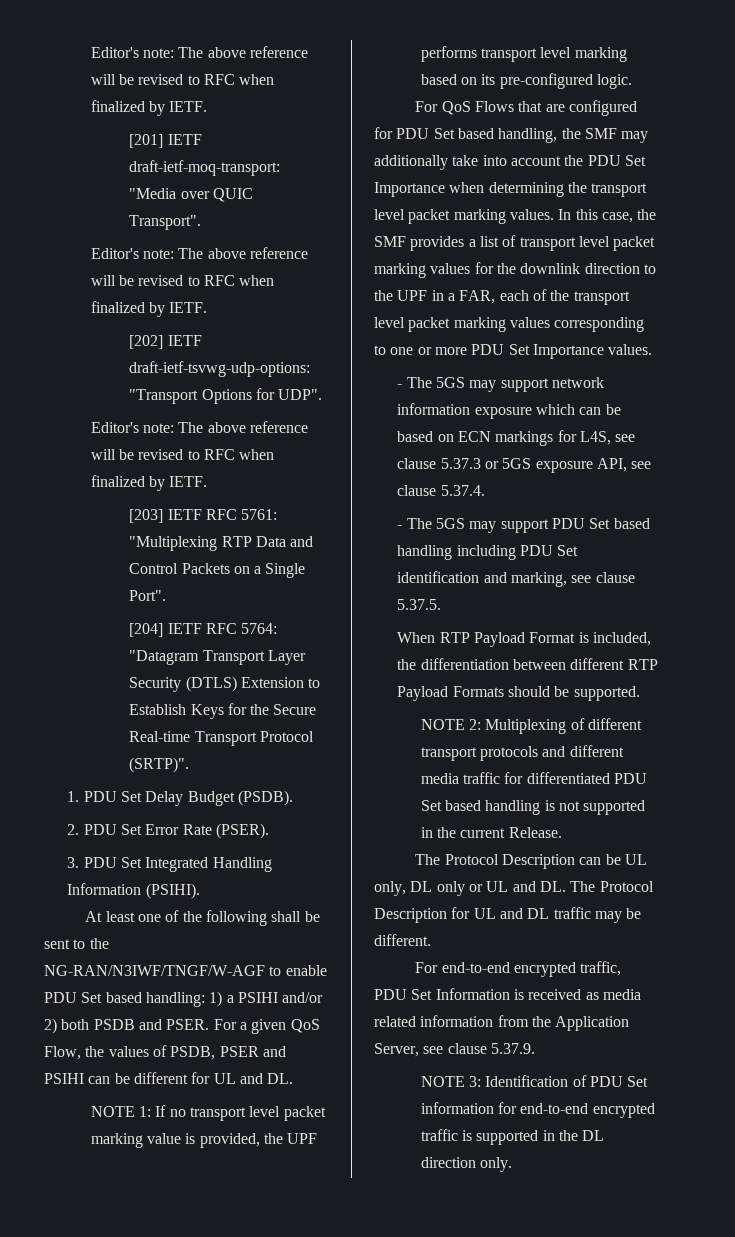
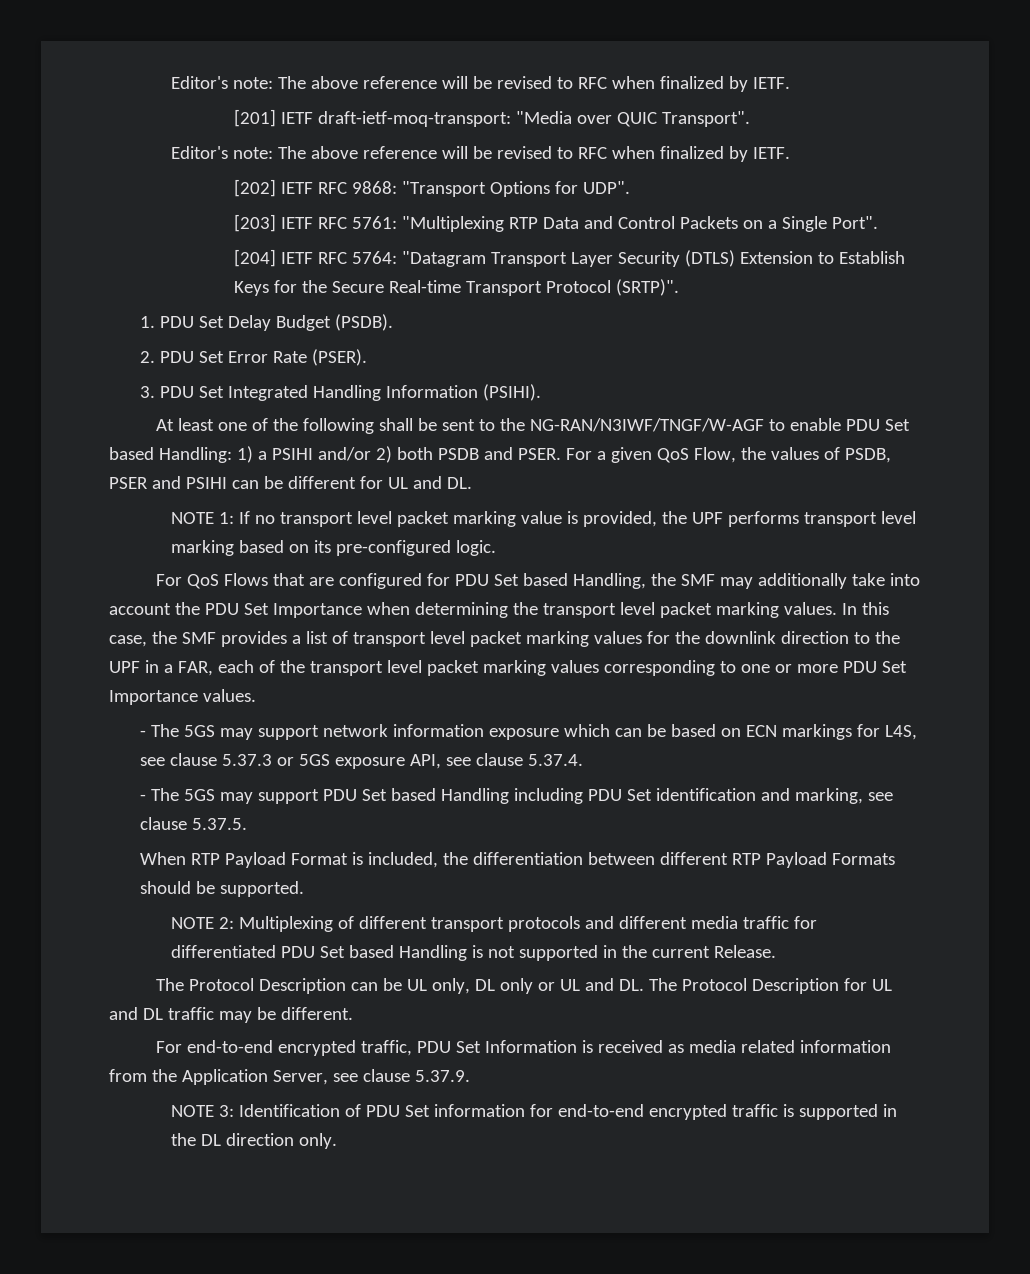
[129,361,311,377] draft-ietf-tsvwg-udp-options: -> [317,181,397,194] RFC 9868:
[90,421,308,433] [90,449,275,460] [90,475,208,491] // Editor's note: The above reference will be revised to RFC when finalized by IETF. -> (630, 187) none
[145,992,205,1007] handling: -> [158,447,232,463] Handling:
[498,128,558,143] handling, -> [573,573,647,589] Handling,
[397,545,453,560] handling -> [441,788,510,804] Handling
[485,800,541,815] handling -> [399,945,468,961] Handling

